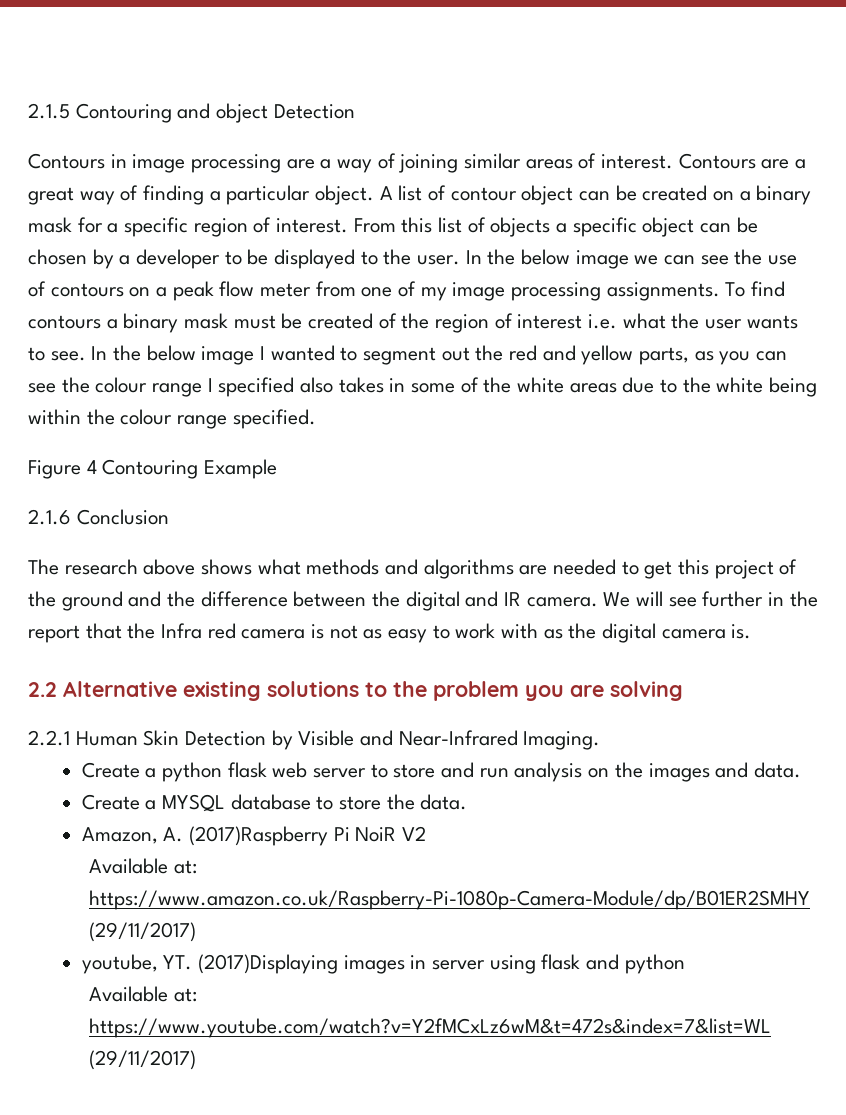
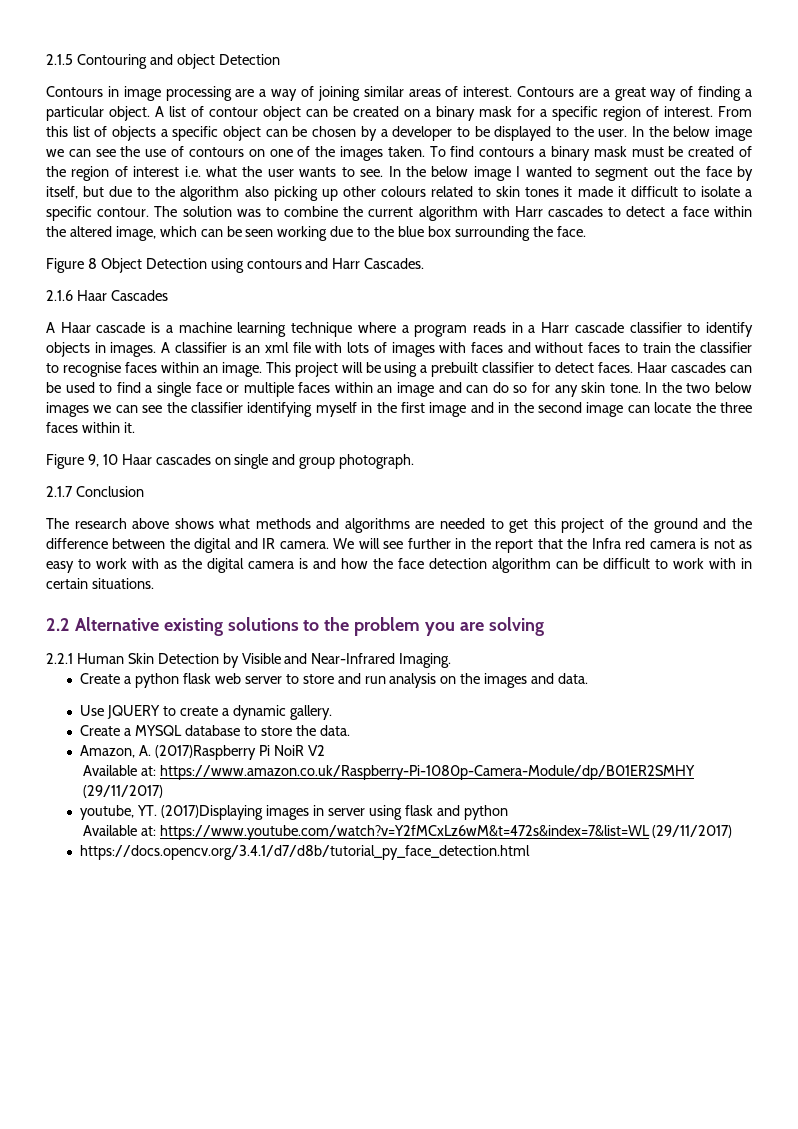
[156,281,720,301] a peak flow meter from one of my image processing assignments. -> [269,146,425,161] one of the images taken.
[509,345,788,365] [28,377,818,397] [28,409,316,429] [28,459,278,479] [28,509,71,525] red and yellow parts, as you can see the colour range I specified also takes in some of the white areas due to the white being within the colour range specified. // Figure 4 Contouring Example // 2.1.6 -> [705,166,753,181] [46,186,752,201] [46,206,752,221] [46,226,586,241] [46,258,425,273] [46,290,168,301] [46,322,753,337] [46,342,752,357] [46,362,753,377] [46,382,752,397] [46,402,752,417] [46,422,135,433] [46,454,415,469] [46,486,73,497] face by itself, but due to the algorithm also picking up other colours related to skin tones it made it difficult to isolate a specific contour. The solution was to combine the current algorithm with Harr cascades to detect a face within the altered image, which can be seen working due to the blue box surrounding the face. // Figure 8 Object Detection using contours and Harr Cascades. // 2.1.6 Haar Cascades // A Haar cascade is a machine learning technique where a program reads in a Harr cascade classifier to identify objects in images. A classifier is an xml file with lots of images with faces and without faces to train the classifier to recognise faces within an image. This project will be using a prebuilt classifier to detect faces. Haar cascades can be used to find a single face or multiple faces within an image and can do so for any skin tone. In the two below images we can see the classifier identifying myself in the first image and in the second image can locate the three faces within it. // Figure 9, 10 Haar cascades on single and group photograph. // 2.1.7
[731,624,752,639] is. -> [299,558,752,573] [46,578,154,589] is and how the face detection algorithm can be difficult to work with in certain situations.
(801, 770) none -> [80,705,332,720] // Use JQUERY to create a dynamic gallery.
(197, 1060) none -> [80,845,531,860] // https://docs.opencv.org/3.4.1/d7/d8b/tutorial_py_face_detection.html

